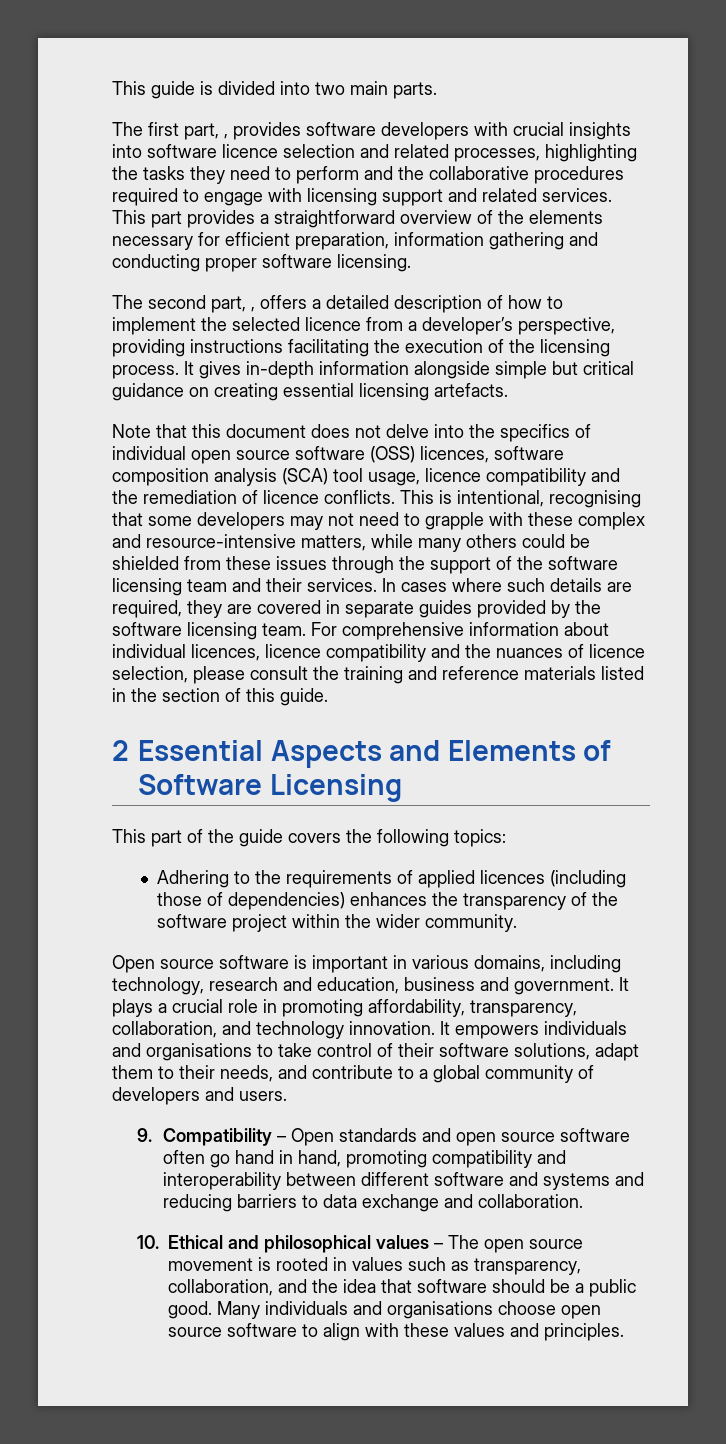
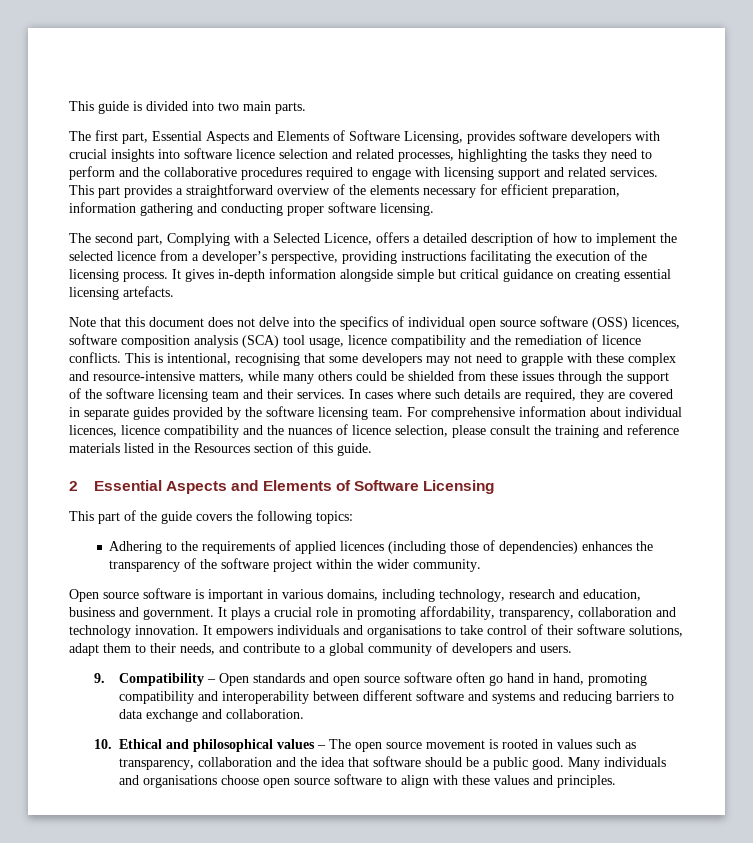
[224,134,228,139] , -> [152,130,463,144] Essential Aspects and Elements of Software Licensing,
[251,307,255,312] , -> [167,233,372,246] Complying with a Selected Licence,
(157, 695) none -> [194,443,250,453] Resources
[112,1021,217,1038] collaboration, -> [578,607,652,617] collaboration
[168,1279,274,1296] collaboration, -> [198,757,273,767] collaboration

